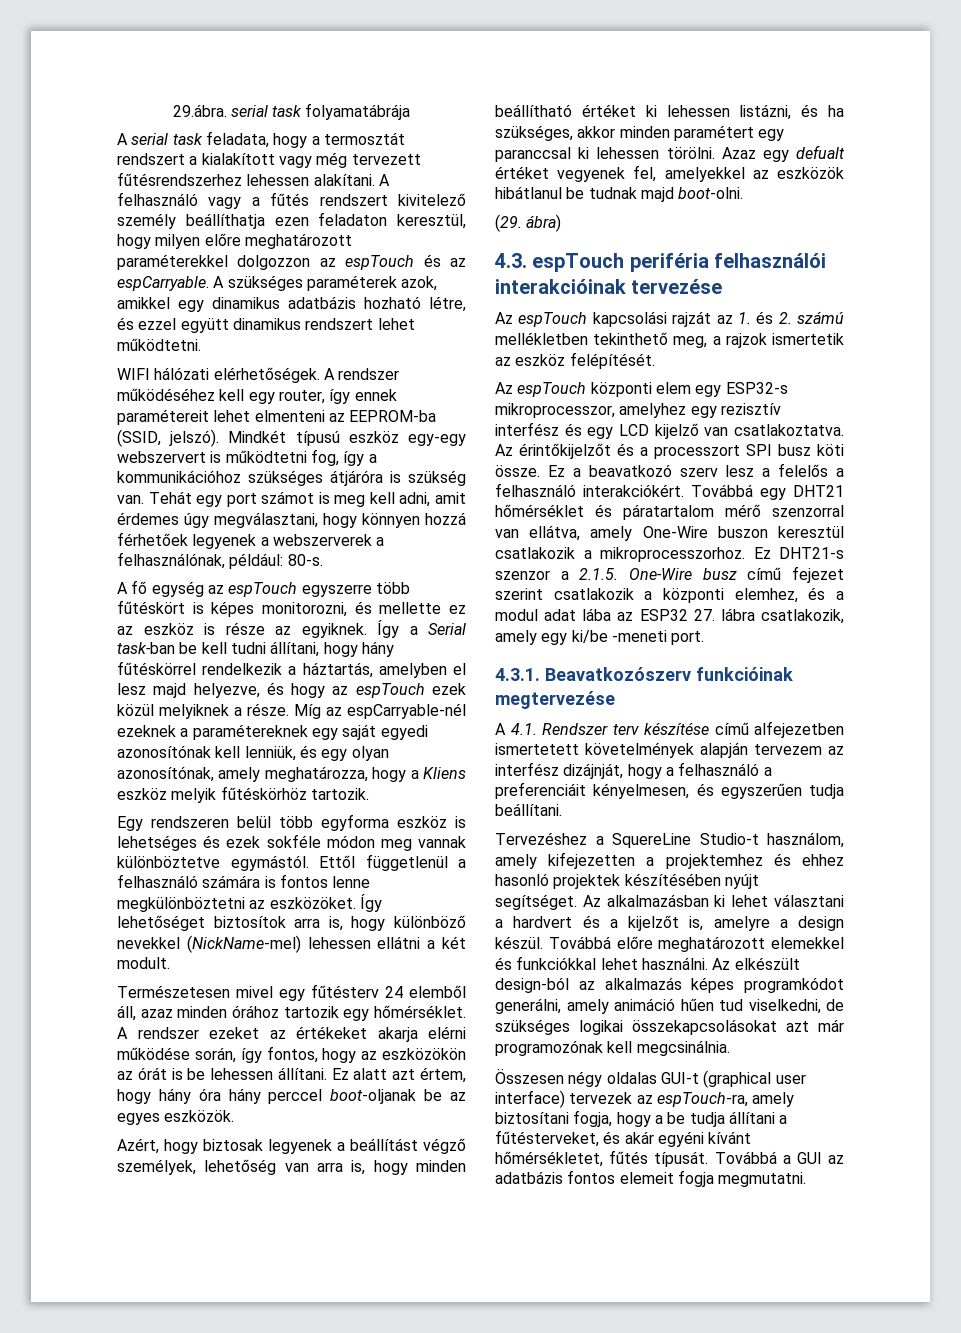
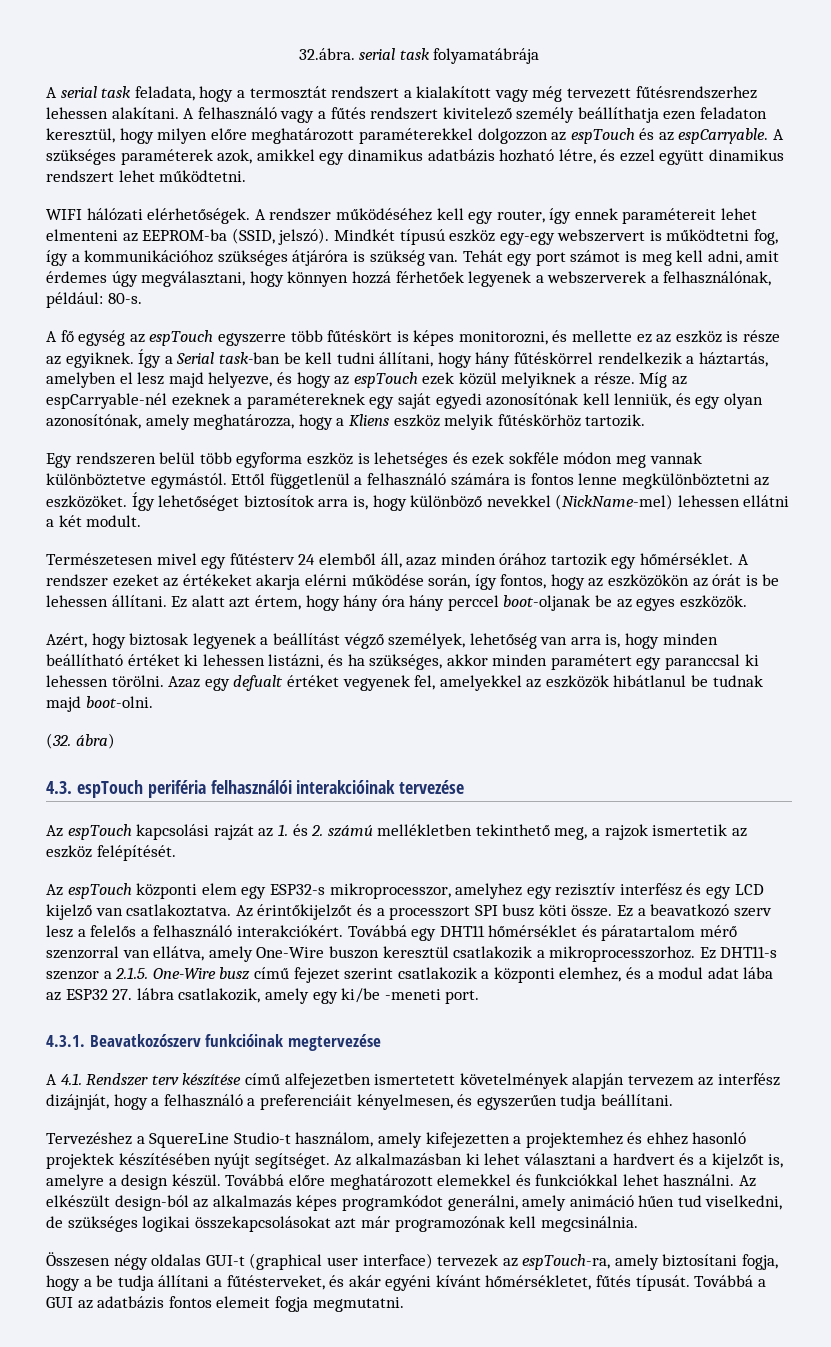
[172,104,227,117] 29.ábra. -> [298,48,355,60] 32.ábra.
[495,214,522,232] (29. -> [46,733,71,749] (32.
[793,485,844,497] DHT21 -> [439,925,485,937] DHT11
[779,547,844,559] DHT21-s -> [720,946,778,958] DHT11-s

